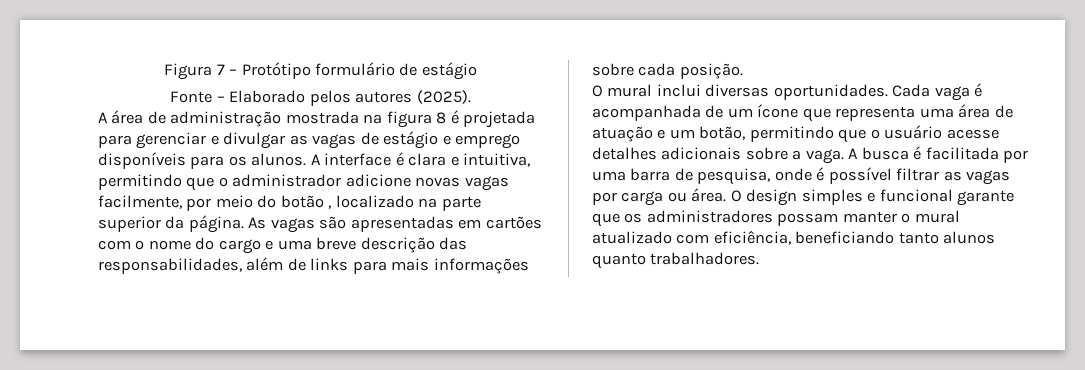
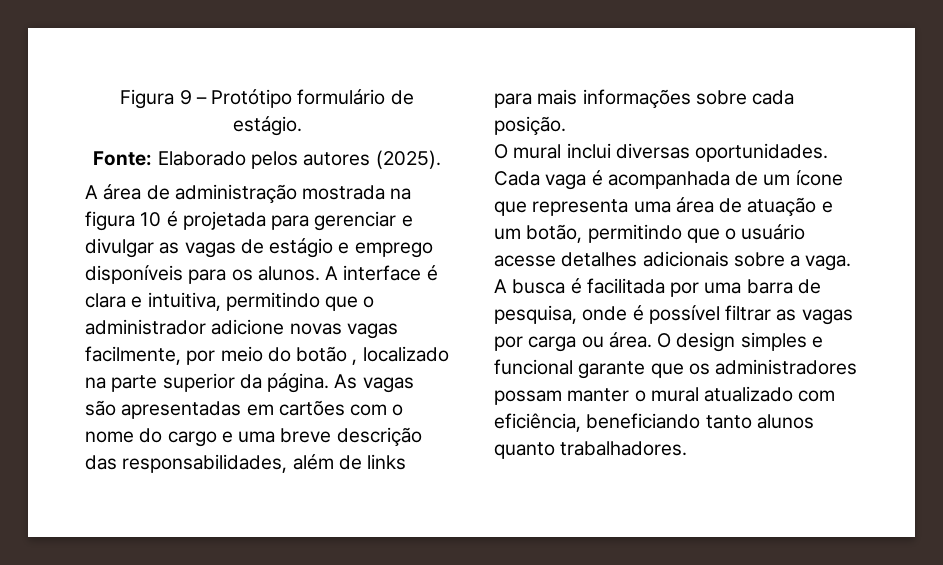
[216,64,225,75] 7 -> [179,90,192,105] 9
[421,62,477,80] [170,91,225,103] estágio // Fonte – -> [232,116,302,136] [93,151,153,166] estágio. // Fonte:
[436,112,447,124] 8 -> [140,212,162,227] 10

